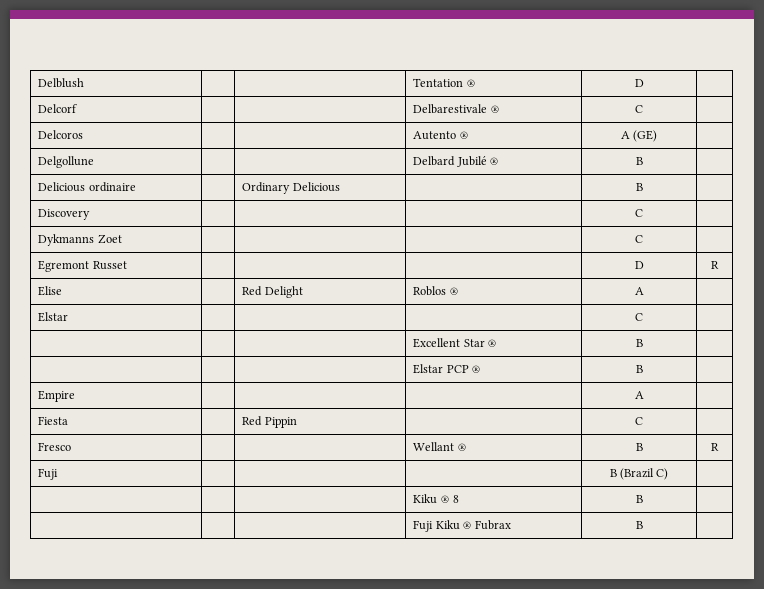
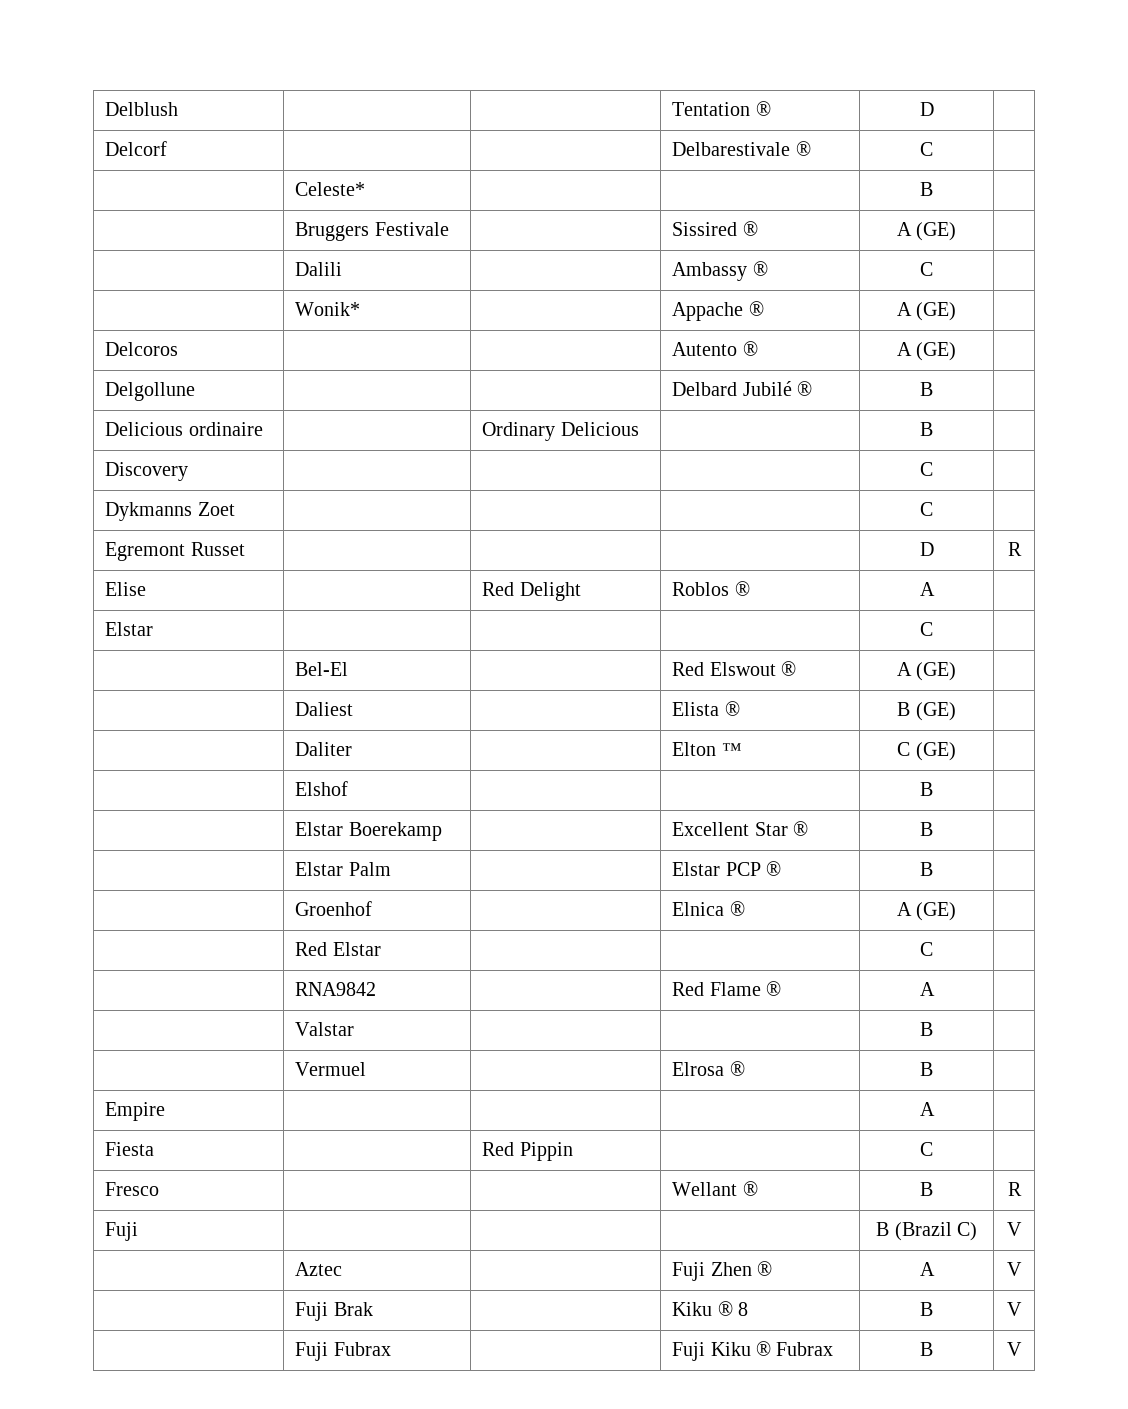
(643, 109) none -> [295,182,366,196] [920,182,933,196] [295,222,449,241] [672,221,758,236] [896,222,957,241] [295,262,343,276] [672,261,768,281] [920,262,933,276] [295,302,361,316] [672,301,764,321] [896,302,957,321] // | Celeste* | | | B | // | Bruggers Festivale | | Sissired ® | A (GE) | // | Dalili | | Ambassy ® | C | // | Wonik* | | Appache ® | A (GE) |
(643, 317) none -> [295,662,349,676] [672,661,797,676] [896,662,957,681] [295,702,354,716] [672,701,740,716] [897,702,956,721] [295,742,353,756] [672,742,742,756] [897,742,956,761] [295,781,349,796] [920,782,933,796] [295,822,442,841] Bel-El | | Red Elswout ® | A (GE) | // | Daliest | | Elista ® | B (GE) | // | Daliter | | Elton ™ | C (GE) | // | Elshof | | | B | // | Elstar Boerekamp
(643, 343) none -> [295,862,391,876] Elstar Palm
(643, 369) none -> [295,901,373,916] [672,901,745,916] [896,902,957,921] [295,942,381,956] [920,942,933,956] [295,982,377,996] [672,981,782,996] [919,982,935,996] [295,1022,355,1036] [920,1022,933,1036] [295,1062,367,1076] [672,1061,745,1076] [920,1062,933,1076] // | Groenhof | | Elnica ® | A (GE) | // | Red Elstar | | | C | // | RNA9842 | | Red Flame ® | A | // | Valstar | | | B | // | Vermuel | | Elrosa ® | B |
(669, 474) // | -> [1007,1222,1022,1236] [295,1262,343,1276] [672,1261,773,1281] [919,1262,935,1276] [1007,1262,1022,1276] [295,1302,373,1321] V // | Aztec | | Fuji Zhen ® | A | V // | Fuji Brak
(643, 499) // | -> [1007,1302,1022,1316] [295,1342,391,1361] V // | Fuji Fubrax
(643, 525) none -> [1007,1342,1022,1356] V

